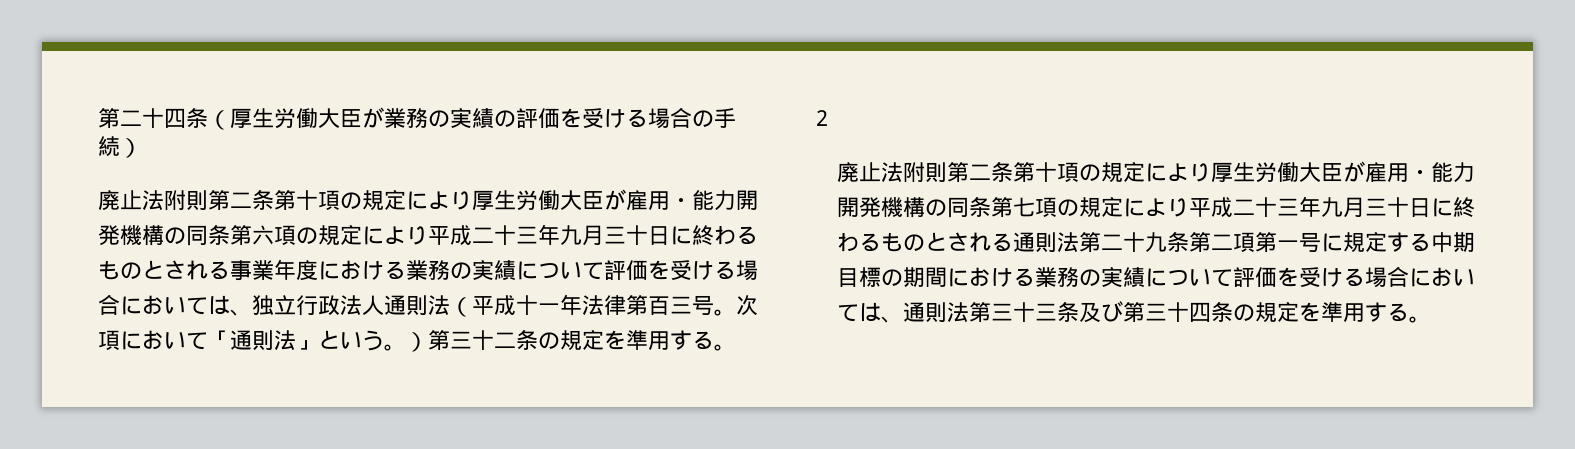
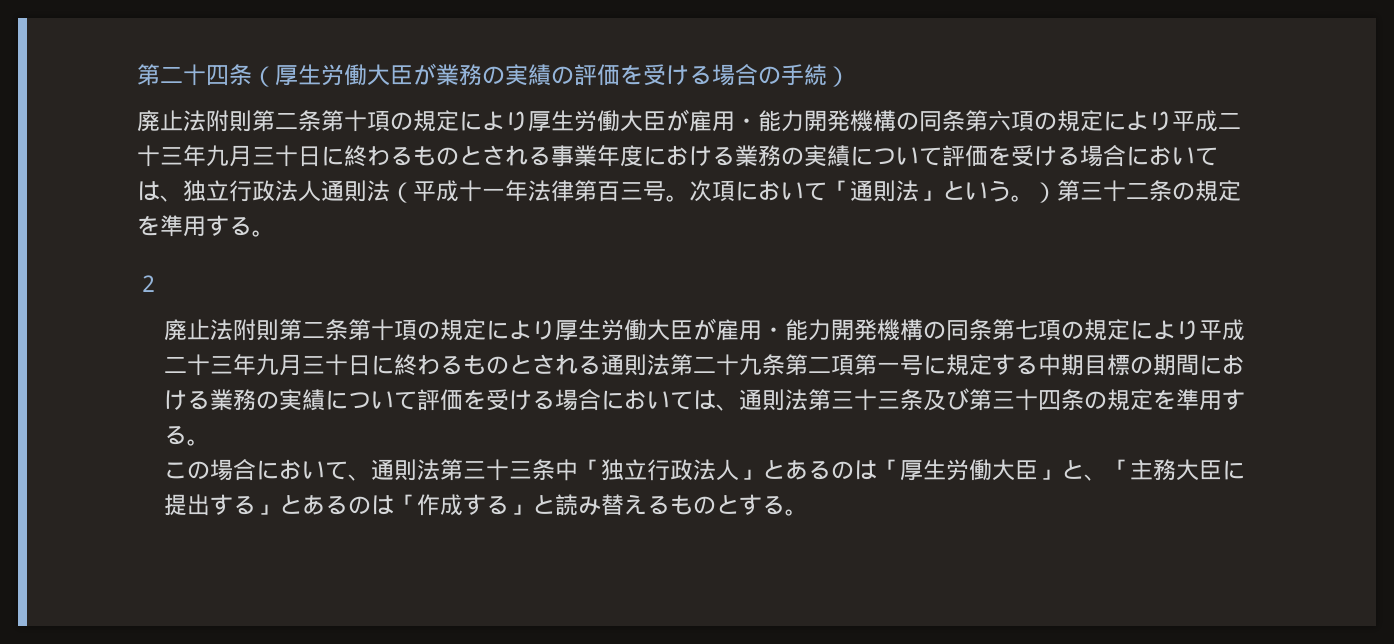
(1432, 319) none -> [163,459,1245,481] [163,494,808,516] // この場合において、通則法第三十三条中「独立行政法人」とあるのは「厚生労働大臣」と、「主務大臣に提出する」とあるのは「作成する」と読み替えるものとする。

